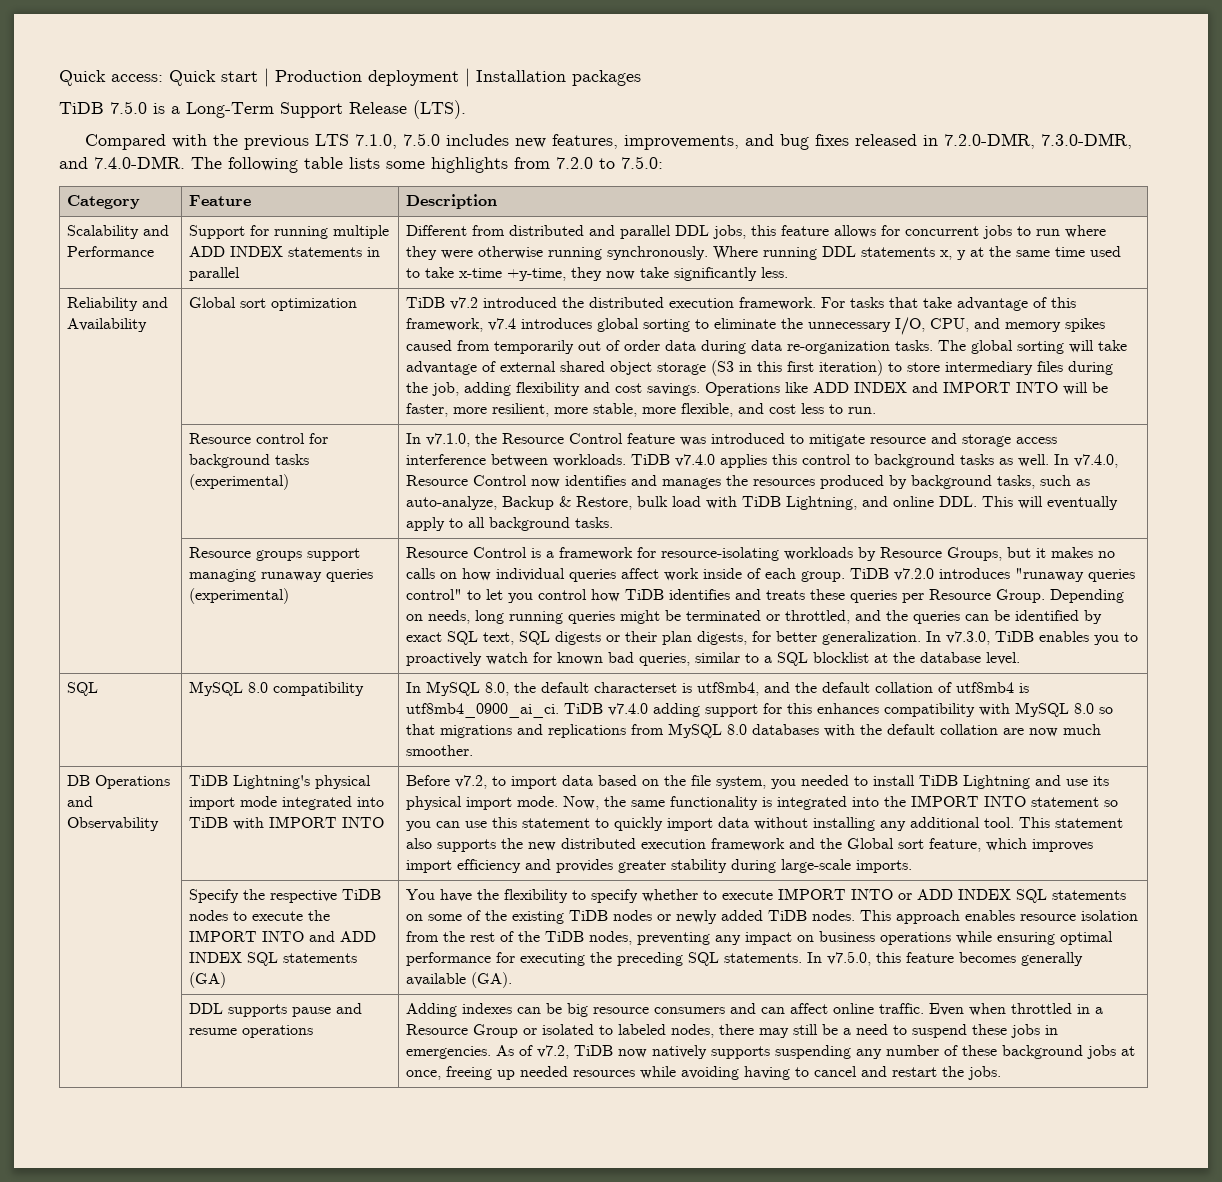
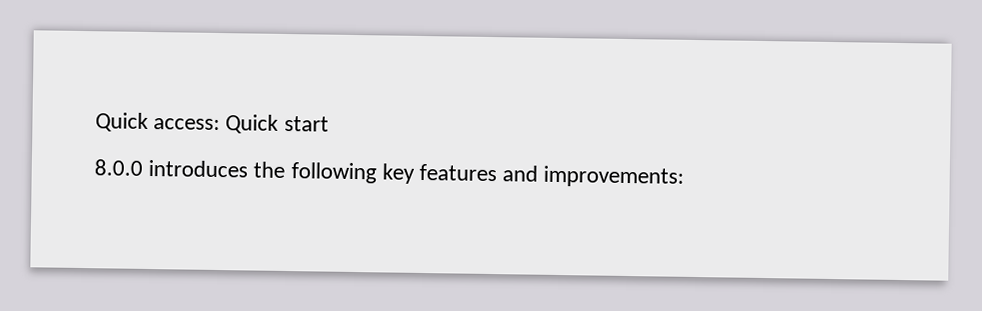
[264,68,641,87] [59,100,466,119] [84,133,1132,150] [59,156,663,173] [67,195,141,209] [189,195,252,206] [406,194,498,209] [67,225,170,239] [67,246,155,257] [189,225,390,239] [189,246,381,257] [189,267,241,281] [406,225,1107,239] [406,246,1122,260] [406,267,789,281] [67,297,169,311] [67,318,148,332] [189,297,358,311] [406,297,1077,311] [406,317,1106,335] [406,340,1128,354] [406,360,1114,376] [406,381,1109,396] [406,403,877,417] [189,433,329,444] [189,454,310,468] [189,474,290,490] [406,433,1058,447] [406,454,1119,468] [406,475,1091,489] [406,496,1119,510] [406,517,614,531] [189,547,361,561] [189,569,374,582] [189,588,290,604] [406,547,1116,561] [406,568,1136,582] [406,589,1125,603] [406,610,1103,624] [406,631,1139,645] [406,652,1021,666] [67,682,99,696] [189,681,365,696] [406,681,1030,696] [406,702,1114,718] [406,723,1102,738] [406,745,474,756] [67,775,171,789] [67,796,94,807] [67,817,160,831] [189,775,372,789] [189,796,385,810] [189,816,385,830] [406,775,1110,789] [406,795,1119,810] [406,817,1124,831] [406,838,1094,852] [406,859,913,873] [189,889,382,903] [189,910,331,921] [189,930,377,942] [189,952,358,966] [189,972,227,988] [406,888,1127,903] [406,910,1139,924] [406,931,1114,945] [406,951,1084,966] [406,972,513,988] [189,1003,363,1017] [189,1025,314,1038] [406,1003,1104,1017] [406,1024,1059,1038] [406,1045,1136,1059] [406,1066,1002,1080] | Production deployment | Installation packages // TiDB 7.5.0 is a Long-Term Support Release (LTS). // Compared with the previous LTS 7.1.0, 7.5.0 includes new features, improvements, and bug fixes released in 7.2.0-DMR, 7.3.0-DMR, and 7.4.0-DMR. The following table lists some highlights from 7.2.0 to 7.5.0: // Category | Feature | Description // Scalability and Performance | Support for running multiple ADD INDEX statements in parallel | Different from distributed and parallel DDL jobs, this feature allows for concurrent jobs to run where they were otherwise running synchronously. Where running DDL statements x, y at the same time used to take x-time +y-time, they now take significantly less. // Reliability and Availability | Global sort optimization | TiDB v7.2 introduced the distributed execution framework. For tasks that take advantage of this framework, v7.4 introduces global sorting to eliminate the unnecessary I/O, CPU, and memory spikes caused from temporarily out of order data during data re-organization tasks. The global sorting will take advantage of external shared object storage (S3 in this first iteration) to store intermediary files during the job, adding flexibility and cost savings. Operations like ADD INDEX and IMPORT INTO will be faster, more resilient, more stable, more flexible, and cost less to run. // | Resource control for background tasks (experimental) | In v7.1.0, the Resource Control feature was introduced to mitigate resource and storage access interference between workloads. TiDB v7.4.0 applies this control to background tasks as well. In v7.4.0, Resource Control now identifies and manages the resources produced by background tasks, such as auto-analyze, Backup & Restore, bulk load with TiDB Lightning, and online DDL. This will eventually apply to all background tasks. // | Resource groups support managing runaway queries (experimental) | Resource Control is a framework for resource-isolating workloads by Resource Groups, but it makes no calls on how individual queries affect work inside of each group. TiDB v7.2.0 introduces "runaway queries control" to let you control how TiDB identifies and treats these queries per Resource Group. Depending on needs, long running queries might be terminated or throttled, and the queries can be identified by exact SQL text, SQL digests or their plan digests, for better generalization. In v7.3.0, TiDB enables you to proactively watch for known bad queries, similar to a SQL blocklist at the database level. // SQL | MySQL 8.0 compatibility | In MySQL 8.0, the default characterset is utf8mb4, and the default collation of utf8mb4 is utf8mb4_0900_ai_ci. TiDB v7.4.0 adding support for this enhances compatibility with MySQL 8.0 so that migrations and replications from MySQL 8.0 databases with the default collation are now much smoother. // DB Operations and Observability | TiDB Lightning's physical import mode integrated into TiDB with IMPORT INTO | Before v7.2, to import data based on the file system, you needed to install TiDB Lightning and use its physical import mode. Now, the same functionality is integrated into the IMPORT INTO statement so you can use this statement to quickly import data without installing any additional tool. This statement also supports the new distributed execution framework and the Global sort feature, which improves import efficiency and provides greater stability during large-scale imports. // | Specify the respective TiDB nodes to execute the IMPORT INTO and ADD INDEX SQL statements (GA) | You have the flexibility to specify whether to execute IMPORT INTO or ADD INDEX SQL statements on some of the existing TiDB nodes or newly added TiDB nodes. This approach enables resource isolation from the rest of the TiDB nodes, preventing any impact on business operations while ensuring optimal performance for executing the preceding SQL statements. In v7.5.0, this feature becomes generally available (GA). // | DDL supports pause and resume operations | Adding indexes can be big resource consumers and can affect online traffic. Even when throttled in a Resource Group or isolated to labeled nodes, there may still be a need to suspend these jobs in emergencies. As of v7.2, TiDB now natively supports suspending any number of these background jobs at once, freeing up needed resources while avoiding having to cancel and restart the jobs. -> [94,159,685,188] // 8.0.0 introduces the following key features and improvements:

